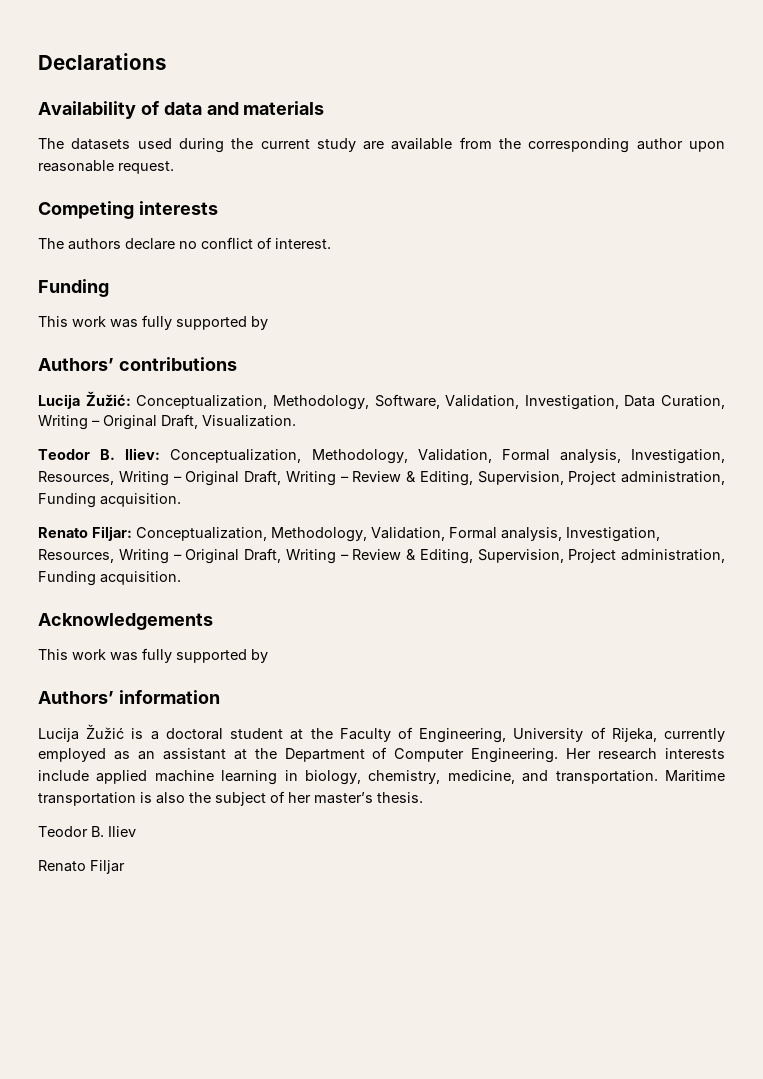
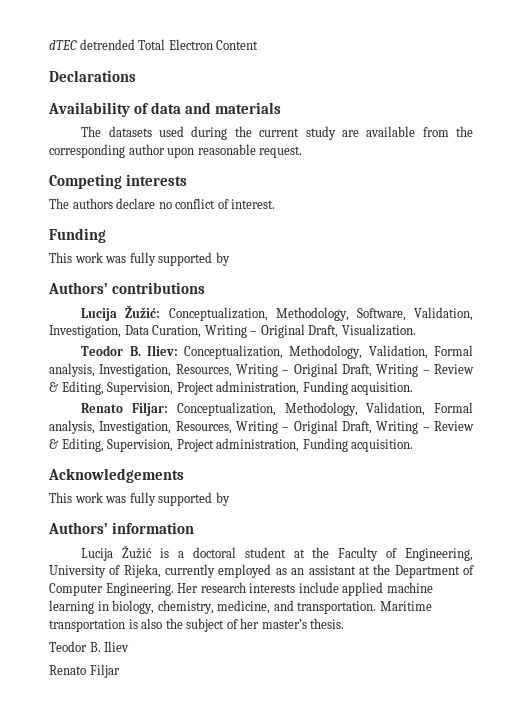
(38, 61) none -> [49,39,259,50] dTEC detrended Total Electron Content //

